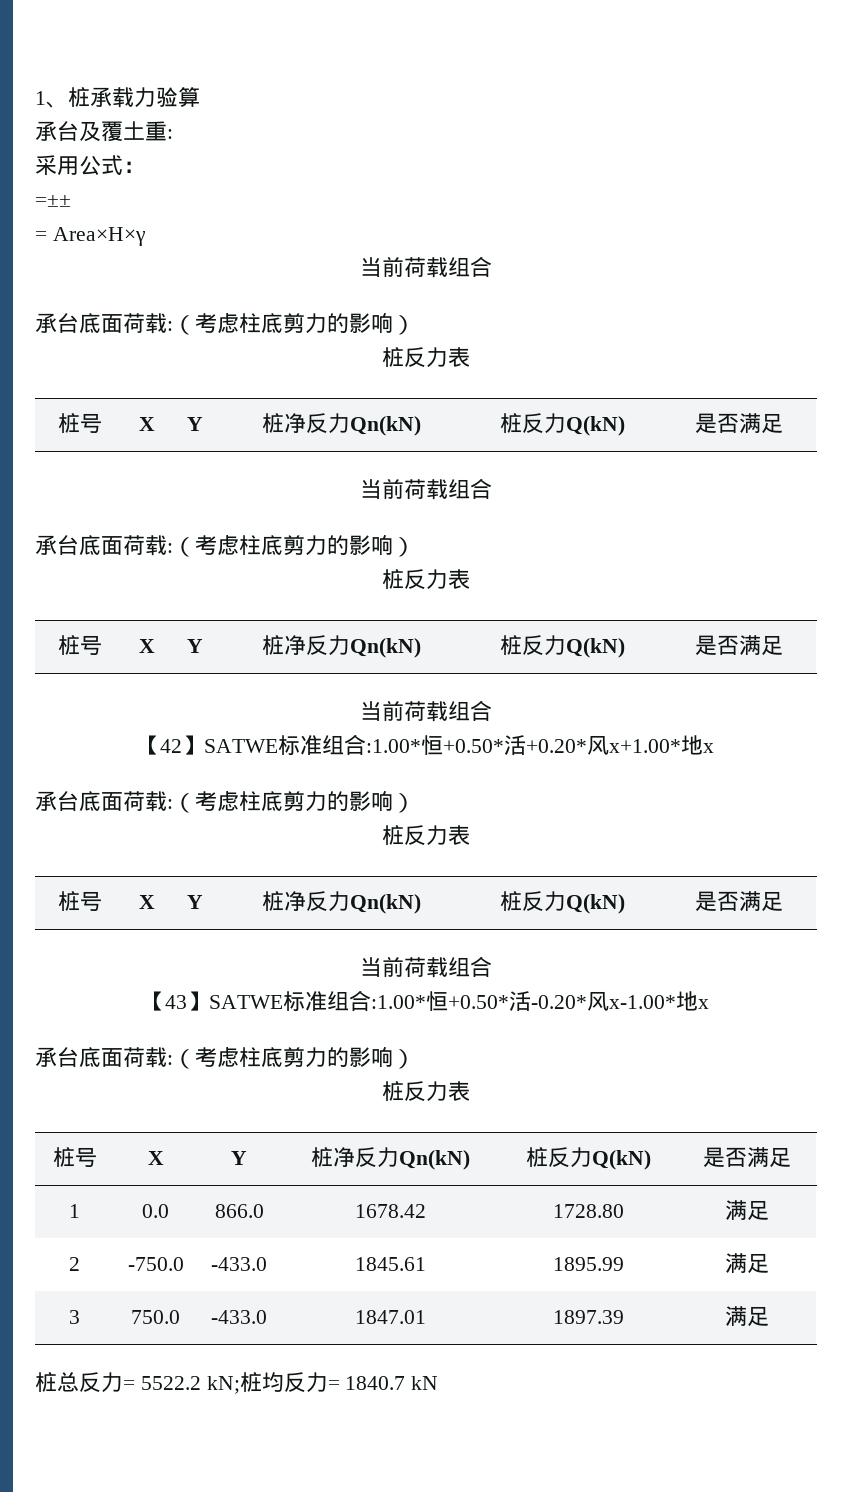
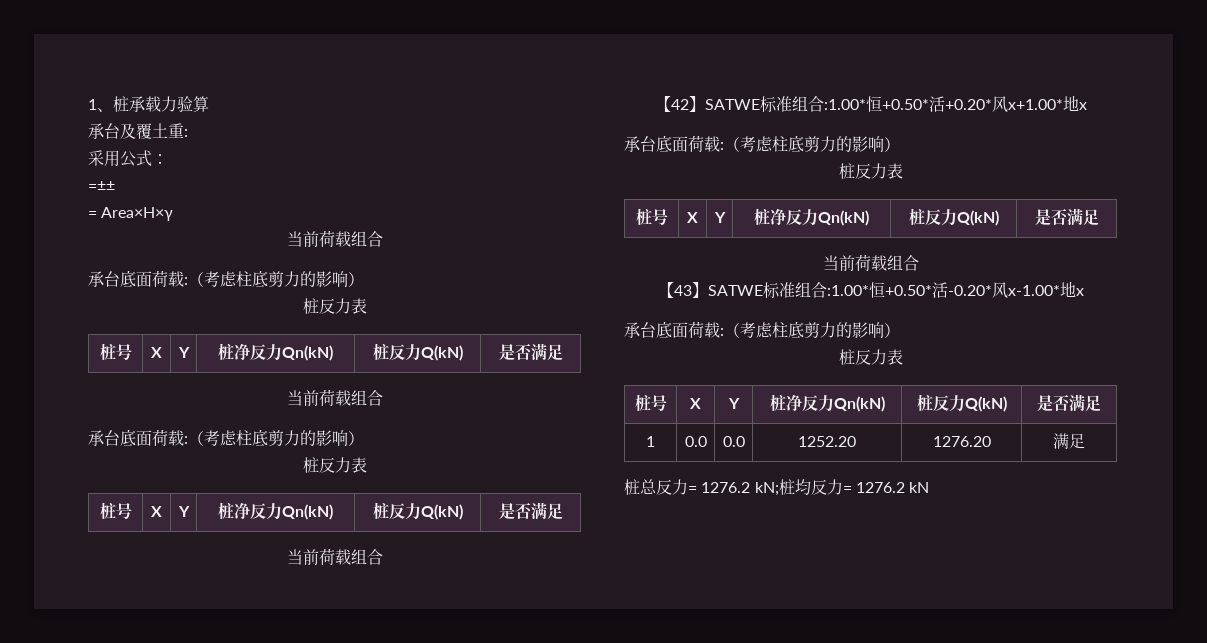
[214,1204,264,1218] [355,1204,426,1218] [553,1204,624,1218] [724,1200,769,1221] [69,1257,80,1271] [127,1257,184,1271] [211,1257,267,1271] [355,1257,426,1271] [553,1257,624,1271] [724,1253,769,1274] [69,1310,80,1324] [131,1310,180,1324] [211,1310,267,1324] [355,1310,426,1324] [553,1310,624,1324] 866.0 | 1678.42 | 1728.80 | 满足 // 2 | -750.0 | -433.0 | 1845.61 | 1895.99 | 满足 // 3 | 750.0 | -433.0 | 1847.01 | 1897.39 -> [722,436,745,447] [798,436,856,447] [932,436,991,447] 0.0 | 1252.20 | 1276.20
[140,1376,201,1390] 5522.2 -> [701,482,751,493] 1276.2
[345,1376,406,1390] 1840.7 -> [855,482,905,493] 1276.2

